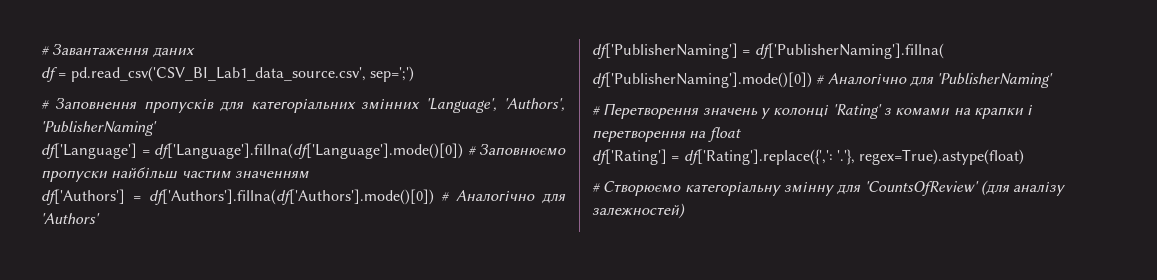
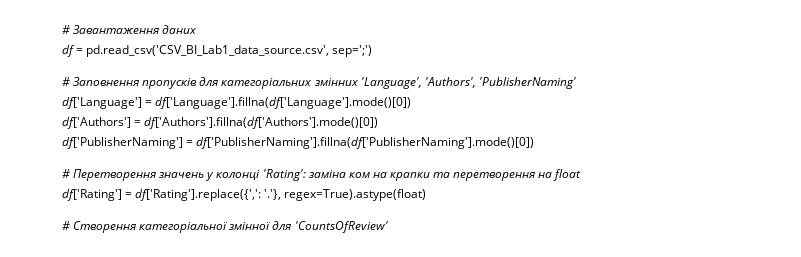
[467,144,566,156] [41,167,309,182] [41,189,566,205] [41,213,100,224] [592,43,944,59] [592,72,1054,88] # Заповнюємо пропуски найбільш частим значенням // df['Authors'] = df['Authors'].fillna(df['Authors'].mode()[0]) # Аналогічно для 'Authors' // df['PublisherNaming'] = df['PublisherNaming'].fillna( // df['PublisherNaming'].mode()[0]) # Аналогічно для 'PublisherNaming' -> [62,117,379,129] [62,137,535,149] // df['Authors'] = df['Authors'].fillna(df['Authors'].mode()[0]) // df['PublisherNaming'] = df['PublisherNaming'].fillna(df['PublisherNaming'].mode()[0])
[832,104,951,119] 'Rating' з комами -> [262,169,370,181] 'Rating': заміна ком
[1027,105,1034,115] і -> [433,172,451,178] та
[603,180,1066,196] [592,203,685,219] Створюємо категоріальну змінну для 'CountsOfReview' (для аналізу залежностей) -> [73,221,388,233] Створення категоріальної змінної для 'CountsOfReview'

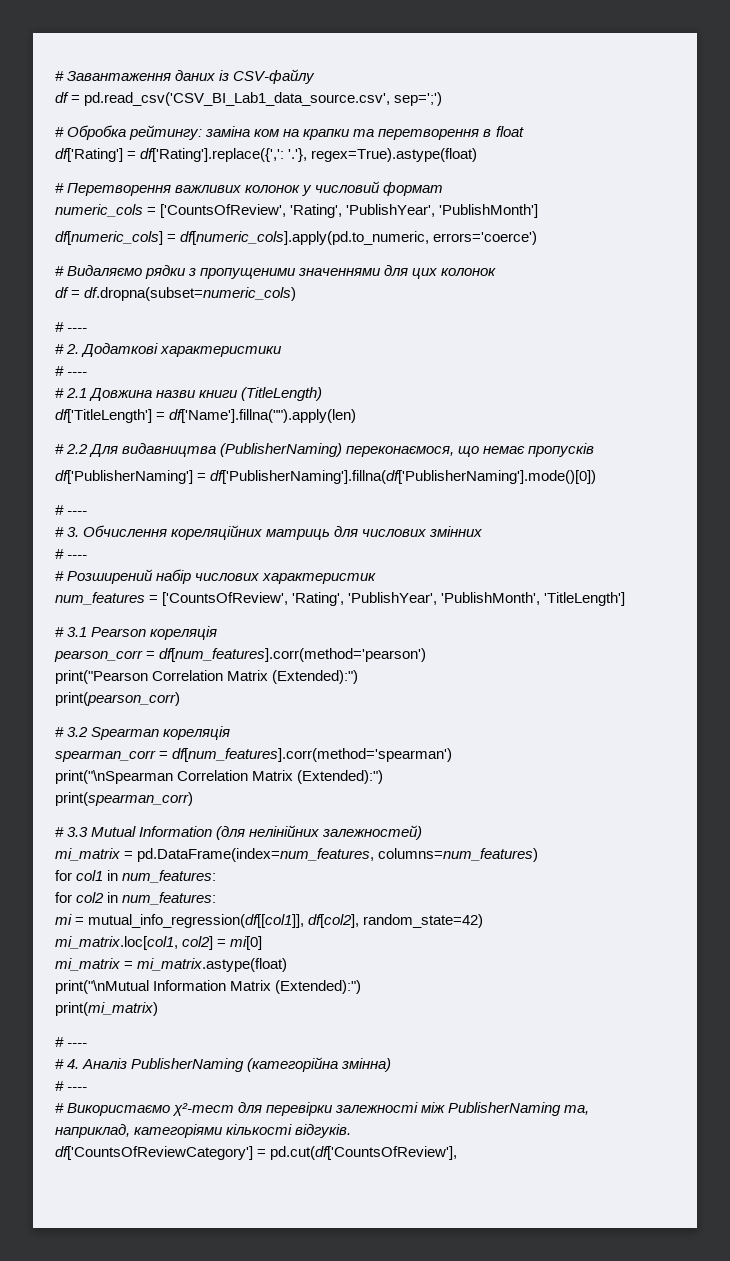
(198, 29) none -> [219,69,316,84] із CSV-файлу
[72,77,576,89] [62,97,412,109] [62,117,379,129] [62,137,535,149] [62,169,306,181] Заповнення пропусків для категоріальних змінних 'Language', 'Authors', 'PublisherNaming' // df['Language'] = df['Language'].fillna(df['Language'].mode()[0]) // df['Authors'] = df['Authors'].fillna(df['Authors'].mode()[0]) // df['PublisherNaming'] = df['PublisherNaming'].fillna(df['PublisherNaming'].mode()[0]) // # Перетворення значень у колонці 'Rating': -> [67,125,203,140] Обробка рейтингу:
[538,172,553,178] на -> [483,129,492,137] в
[73,221,388,233] Створення категоріальної змінної для 'CountsOfReview' -> [67,181,444,196] [55,204,539,218] [55,231,538,245] [55,265,497,279] [55,287,297,301] [55,322,88,332] [55,343,283,357] [55,366,88,376] [55,387,323,401] [55,409,357,423] [55,443,595,457] [55,470,597,484] [55,505,88,515] [55,525,483,540] [55,549,88,559] [55,569,377,584] [55,592,626,606] [55,626,218,640] [54,648,427,662] [55,670,359,684] [55,692,180,706] [55,726,231,740] [55,748,453,762] [55,770,384,784] [55,792,193,806] [55,825,423,840] [55,848,539,862] [55,870,217,883] [55,892,217,905] [55,914,484,928] [55,936,263,950] [55,958,288,972] [55,980,362,994] [55,1002,158,1016] [55,1037,88,1047] [55,1057,392,1072] [55,1081,88,1091] [55,1102,590,1116] [55,1124,352,1138] [55,1146,458,1160] Перетворення важливих колонок у числовий формат // numeric_cols = ['CountsOfReview', 'Rating', 'PublishYear', 'PublishMonth'] // df[numeric_cols] = df[numeric_cols].apply(pd.to_numeric, errors='coerce') // # Видаляємо рядки з пропущеними значеннями для цих колонок // df = df.dropna(subset=numeric_cols) // # ---- // # 2. Додаткові характеристики // # ---- // # 2.1 Довжина назви книги (TitleLength) // df['TitleLength'] = df['Name'].fillna("").apply(len) // # 2.2 Для видавництва (PublisherNaming) переконаємося, що немає пропусків // df['PublisherNaming'] = df['PublisherNaming'].fillna(df['PublisherNaming'].mode()[0]) // # ---- // # 3. Обчислення кореляційних матриць для числових змінних // # ---- // # Розширений набір числових характеристик // num_features = ['CountsOfReview', 'Rating', 'PublishYear', 'PublishMonth', 'TitleLength'] // # 3.1 Pearson кореляція // pearson_corr = df[num_features].corr(method='pearson') // print("Pearson Correlation Matrix (Extended):") // print(pearson_corr) // # 3.2 Spearman кореляція // spearman_corr = df[num_features].corr(method='spearman') // print("\nSpearman Correlation Matrix (Extended):") // print(spearman_corr) // # 3.3 Mutual Information (для нелінійних залежностей) // mi_matrix = pd.DataFrame(index=num_features, columns=num_features) // for col1 in num_features: // for col2 in num_features: // mi = mutual_info_regression(df[[col1]], df[col2], random_state=42) // mi_matrix.loc[col1, col2] = mi[0] // mi_matrix = mi_matrix.astype(float) // print("\nMutual Information Matrix (Extended):") // print(mi_matrix) // # ---- // # 4. Аналіз PublisherNaming (категорійна змінна) // # ---- // # Використаємо χ²-тест для перевірки залежності між PublisherNaming та, наприклад, категоріями кількості відгуків. // df['CountsOfReviewCategory'] = pd.cut(df['CountsOfReview'],

